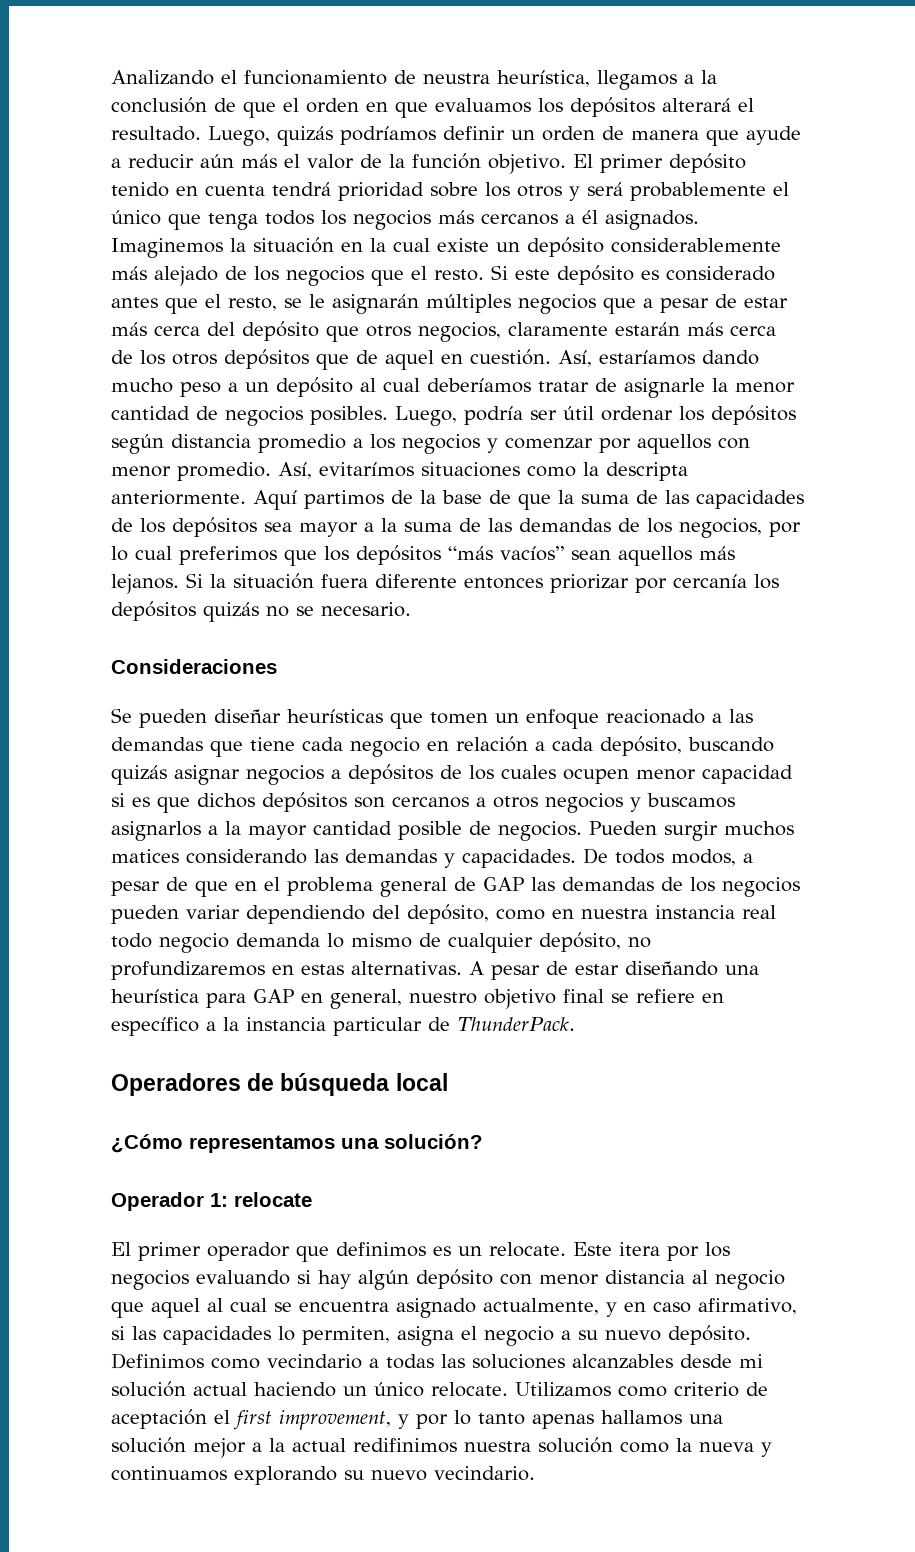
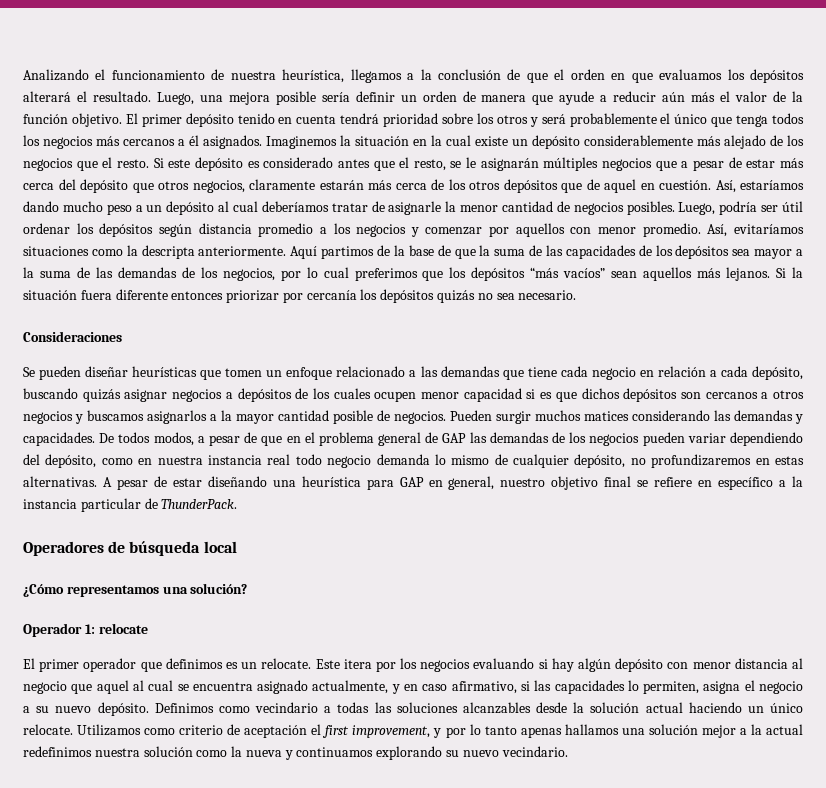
[423,73,490,84] neustra -> [230,71,276,80] nuestra
[277,126,436,146] quizás podríamos -> [199,91,350,105] una mejora posible sería
[319,462,414,477] evitarímos -> [733,224,804,234] evitaríamos
[296,606,314,616] se -> [496,293,515,300] sea
[606,709,705,724] reacionado -> [336,366,406,377] relacionado
[739,1354,763,1368] mi -> [573,702,585,713] la
[353,1438,457,1453] redifinimos -> [23,746,92,757] redefinimos

